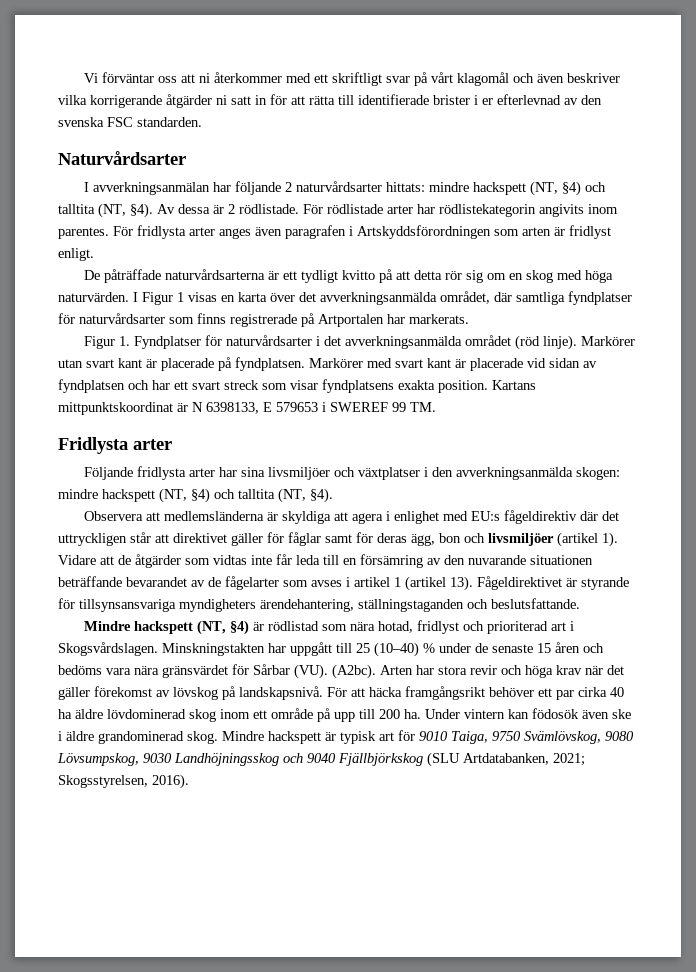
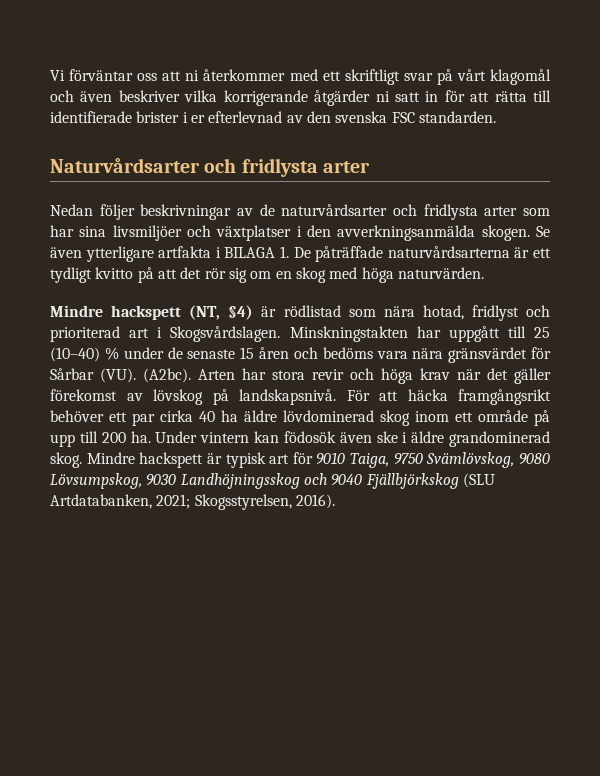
[84,181,607,196] [58,203,618,218] [58,225,611,239] [58,248,94,261] // I avverkningsanmälan har följande 2 naturvårdsarter hittats: mindre hackspett (NT, §4) och talltita (NT, §4). Av dessa är 2 rödlistade. För rödlistade arter har rödlistekategorin angivits inom parentes. För fridlysta arter anges även paragrafen i Artskyddsförordningen som arten är fridlyst enligt. // -> [204,158,371,177] [50,204,550,220] [50,225,550,241] [50,246,289,262] och fridlysta arter // Nedan följer beskrivningar av de naturvårdsarter och fridlysta arter som har sina livsmiljöer och växtplatser i den avverkningsanmälda skogen. Se även ytterligare artfakta i BILAGA 1.
[414,270,443,280] detta -> [180,267,202,279] det
[133,291,632,305] [58,313,469,327] [84,335,636,350] [58,357,597,371] [58,379,536,393] [58,402,436,415] [58,437,172,454] [84,466,621,480] [58,488,333,503] [84,510,620,524] [58,532,618,547] [58,554,593,568] [58,576,629,591] [58,598,580,612] I Figur 1 visas en karta över det avverkningsanmälda området, där samtliga fyndplatser för naturvårdsarter som finns registrerade på Artportalen har markerats. // Figur 1. Fyndplatser för naturvårdsarter i det avverkningsanmälda området (röd linje). Markörer utan svart kant är placerade på fyndplatsen. Markörer med svart kant är placerade vid sidan av fyndplatsen och har ett svart streck som visar fyndplatsens exakta position. Kartans mittpunktskoordinat är N 6398133, E 579653 i SWEREF 99 TM. // Fridlysta arter // Följande fridlysta arter har sina livsmiljöer och växtplatser i den avverkningsanmälda skogen: mindre hackspett (NT, §4) och talltita (NT, §4). // Observera att medlemsländerna är skyldiga att agera i enlighet med EU:s fågeldirektiv där det uttryckligen står att direktivet gäller för fåglar samt för deras ägg, bon och livsmiljöer (artikel 1). Vidare att de åtgärder som vidtas inte får leda till en försämring av den nuvarande situationen beträffande bevarandet av de fågelarter som avses i artikel 1 (artikel 13). Fågeldirektivet är styrande för tillsynsansvariga myndigheters ärendehantering, ställningstaganden och beslutsfattande. -> (484, 273) none

